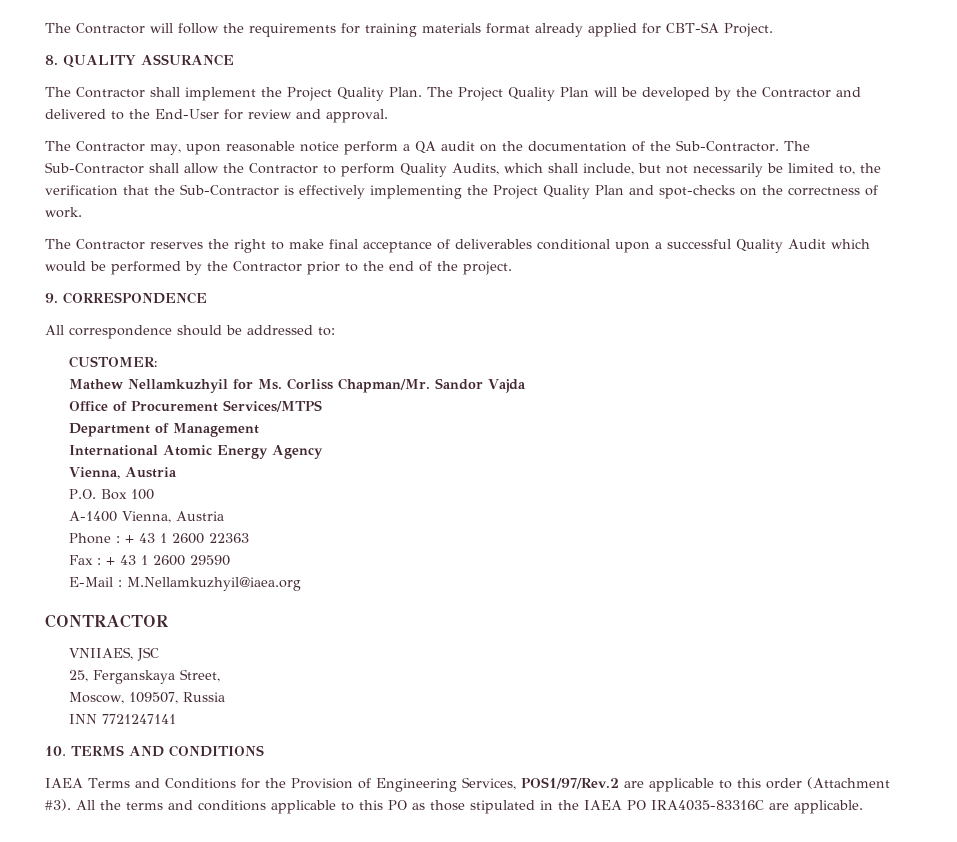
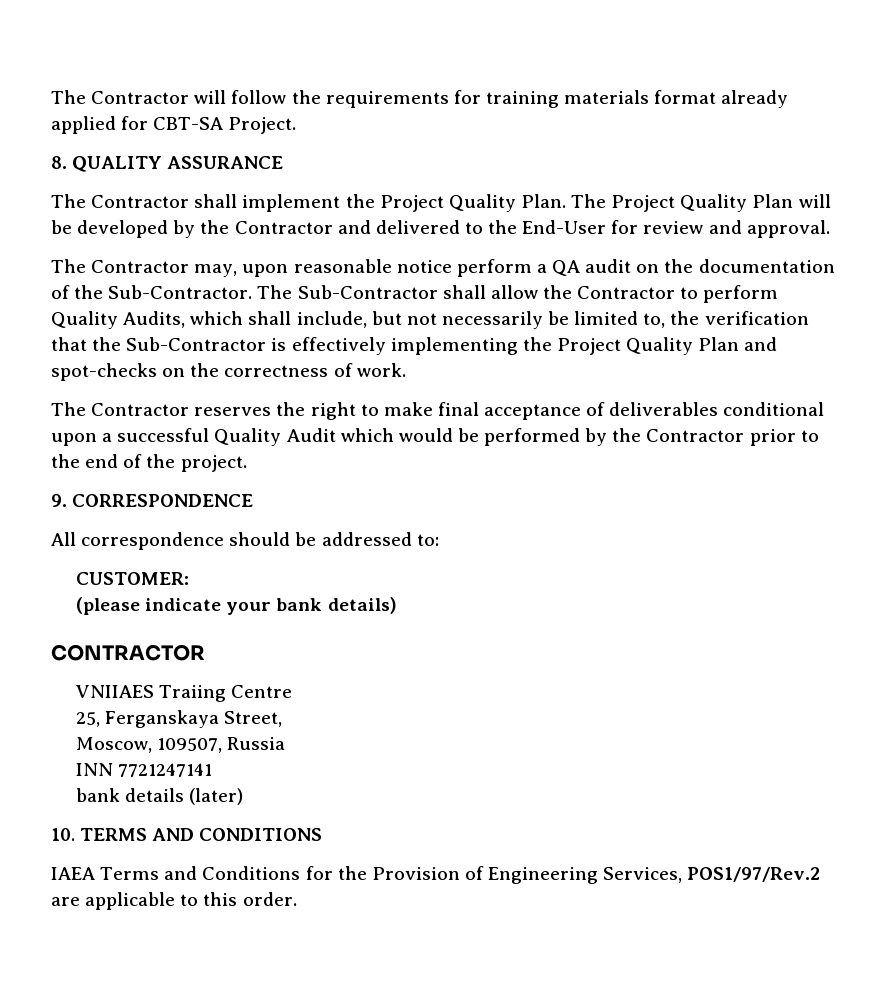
[68,378,526,393] [68,400,322,412] [68,423,259,437] [68,445,323,459] [68,467,177,479] [68,489,154,500] [68,511,224,523] [68,533,249,544] [68,555,230,566] [68,577,301,591] [45,614,169,628] [68,647,159,661] Mathew Nellamkuzhyil for Ms. Corliss Chapman/Mr. Sandor Vajda // Office of Procurement Services/MTPS // Department of Management // International Atomic Energy Agency // Vienna, Austria // P.O. Box 100 // A-1400 Vienna, Austria // Phone : + 43 1 2600 22363 // Fax : + 43 1 2600 29590 // E-Mail : M.Nellamkuzhyil@iaea.org // CONTRACTOR // VNIIAES, JSC -> [75,597,397,615] [51,644,205,661] [75,685,293,702] (please indicate your bank details) // CONTRACTOR // VNIIAES Traiing Centre
(176, 719) none -> [75,788,244,805] // bank details (later)
[765,777,890,789] [45,799,863,814] order (Attachment #3). All the terms and conditions applicable to this PO as those stipulated in the IAEA PO IRA4035-83316C are applicable. -> [242,892,297,906] order.

